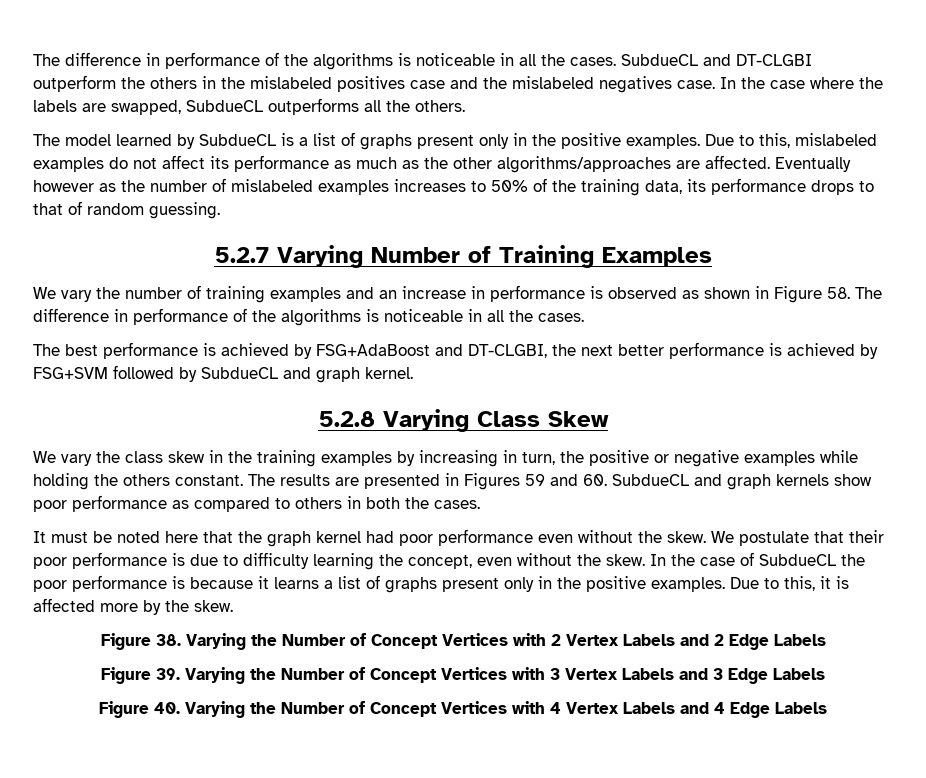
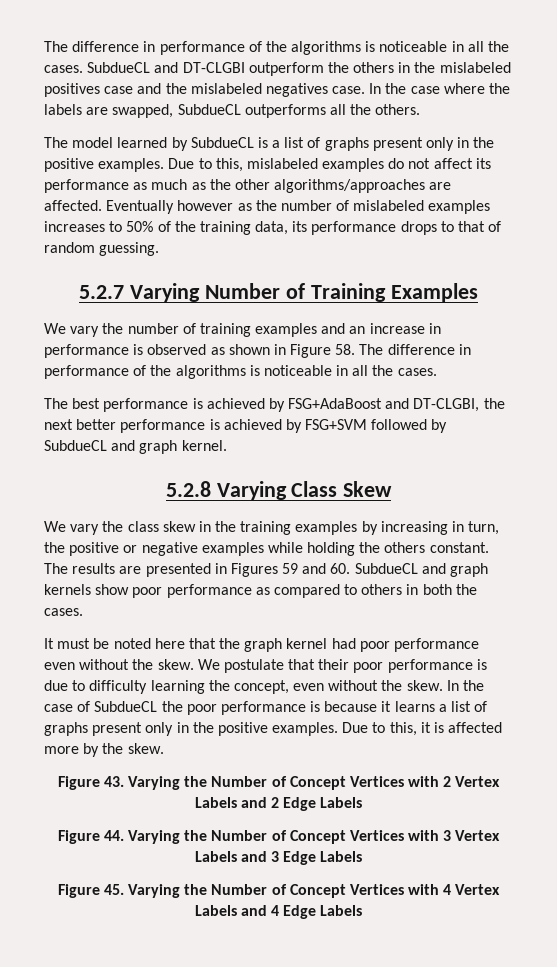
[155,634,181,646] 38. -> [103,776,124,787] 43.
[156,668,180,680] 39. -> [103,830,124,841] 44.
[154,702,180,714] 40. -> [103,884,124,895] 45.

